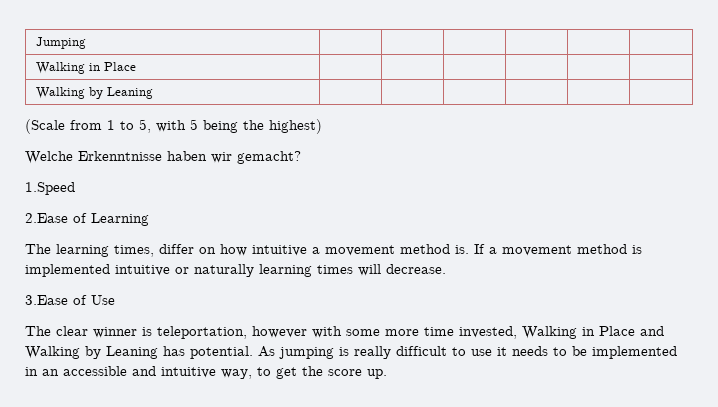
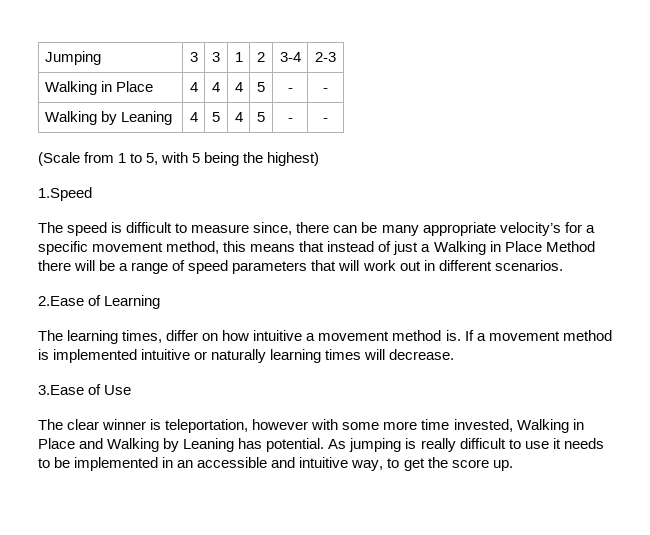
[36,62,137,74] [36,87,154,99] | | | | | // Walking in Place | | | | | | // Walking by Leaning | | | | | | -> [189,52,198,62] [212,52,220,62] [234,52,243,62] [257,52,265,62] [279,52,301,62] [315,52,336,62] [44,81,153,95] [189,82,198,92] [212,82,220,92] [234,82,243,92] [257,82,265,92] [287,88,293,92] [323,88,328,92] [44,111,172,125] [189,112,198,122] [212,112,220,122] [234,112,243,122] [257,112,265,122] [287,118,293,122] [323,118,328,122] 3 | 3 | 1 | 2 | 3-4 | 2-3 // Walking in Place | 4 | 4 | 4 | 5 | - | - // Walking by Leaning | 4 | 5 | 4 | 5 | - | -
[25,151,301,164] [25,182,75,195] Welche Erkenntnisse haben wir gemacht? // 1.Speed -> [38,187,92,201] [38,222,595,236] [38,241,595,255] [38,260,563,274] 1.Speed // The speed is difficult to measure since, there can be many appropriate velocity’s for a specific movement method, this means that instead of just a Walking in Place Method there will be a range of speed parameters that will work out in different scenarios.

